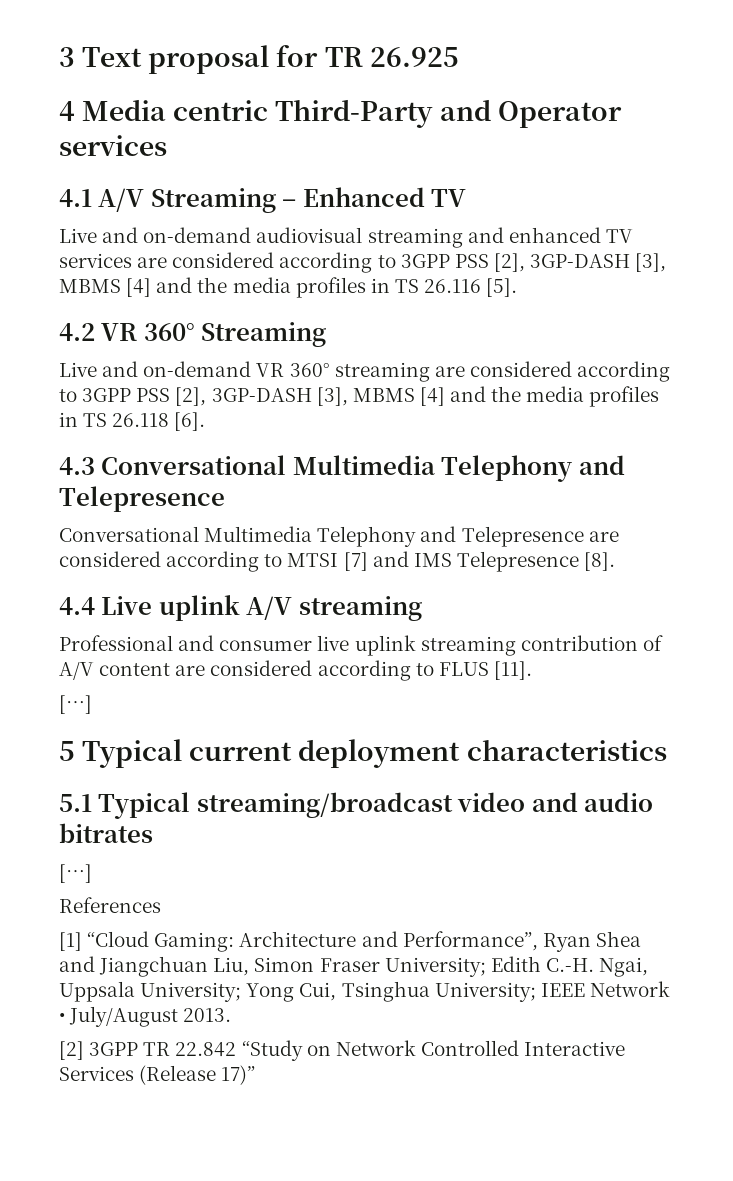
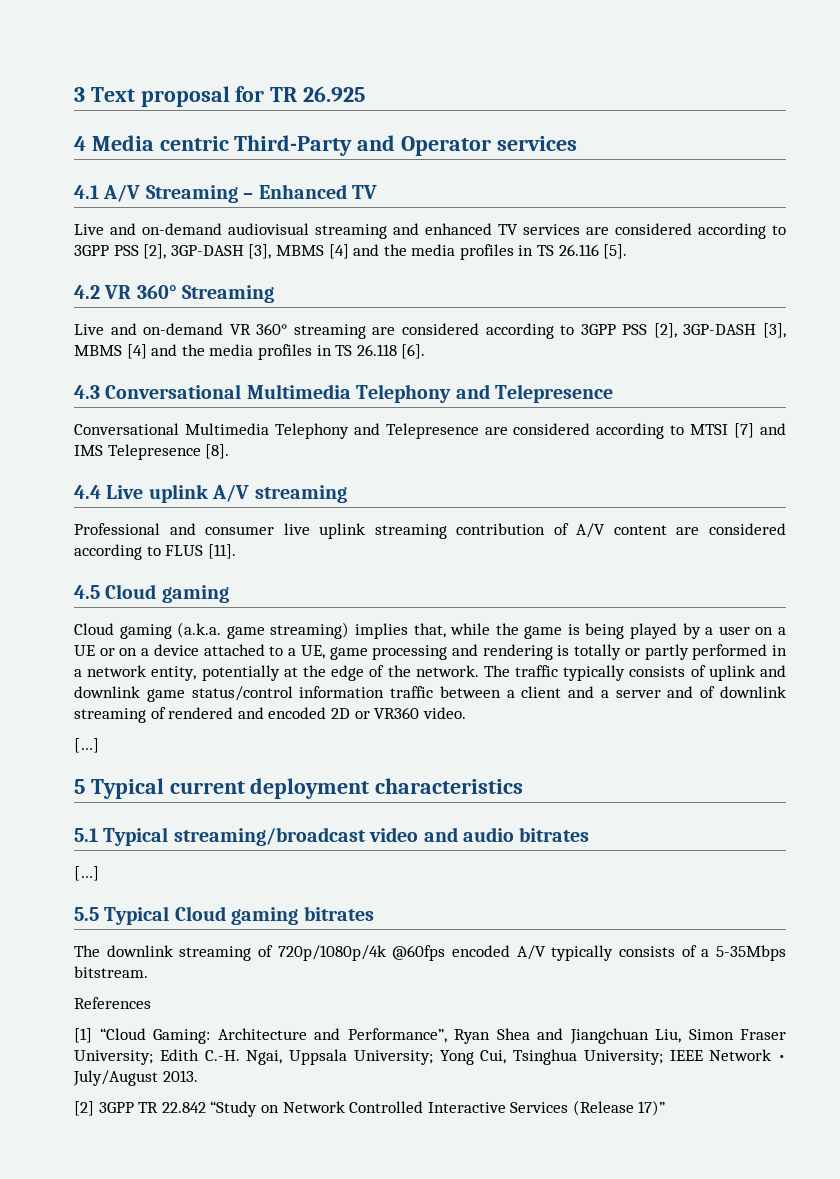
(532, 670) none -> [74,584,229,603] [74,622,786,639] [74,644,787,660] [74,665,786,681] [74,686,786,702] [74,707,466,723] // 4.5 Cloud gaming // Cloud gaming (a.k.a. game streaming) implies that, while the game is being played by a user on a UE or on a device attached to a UE, game processing and rendering is totally or partly performed in a network entity, potentially at the edge of the network. The traffic typically consists of uplink and downlink game status/control information traffic between a client and a server and of downlink streaming of rendered and encoded 2D or VR360 video.
(92, 873) none -> [74,906,374,925] [74,945,786,961] [74,966,148,978] // 5.5 Typical Cloud gaming bitrates // The downlink streaming of 720p/1080p/4k @60fps encoded A/V typically consists of a 5-35Mbps bitstream.

